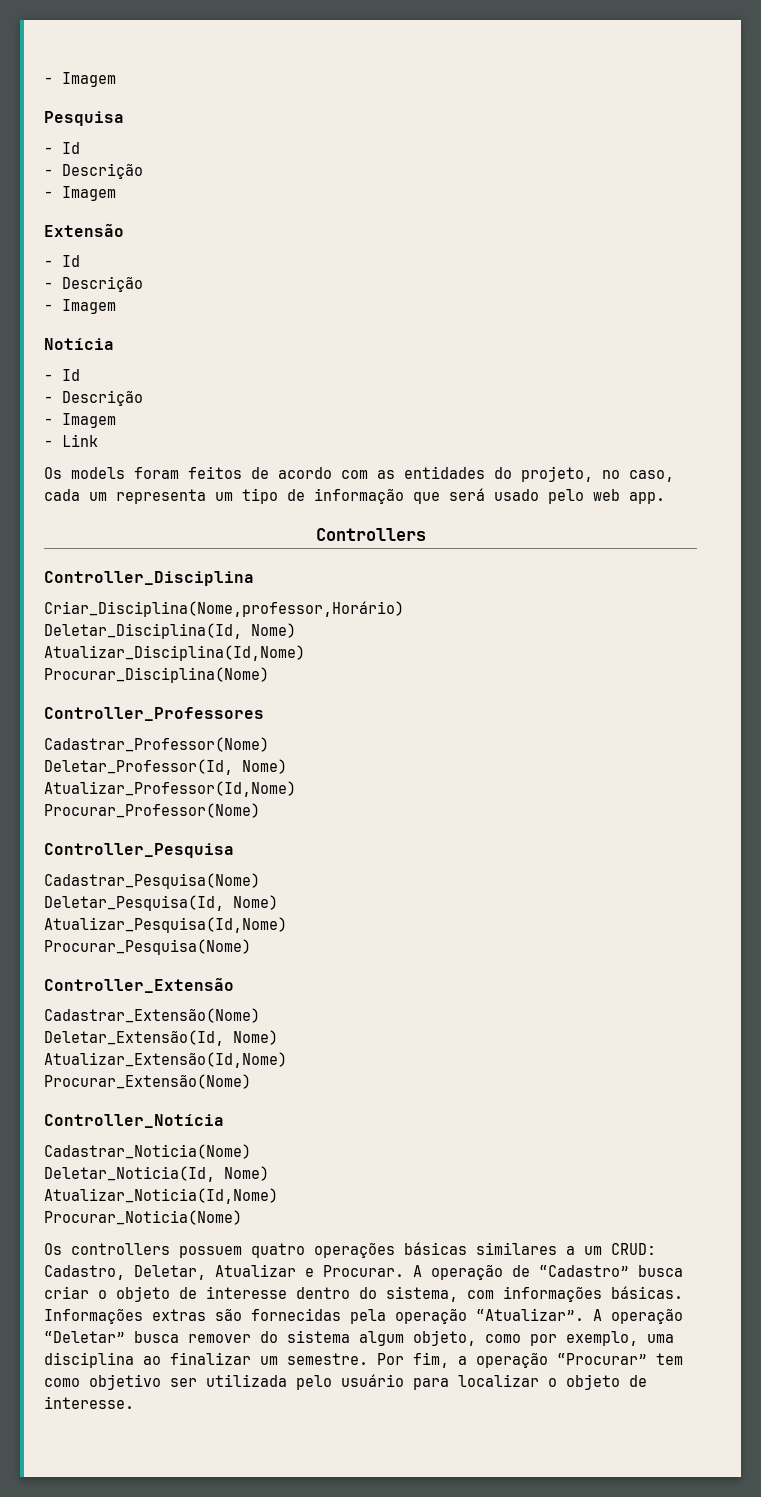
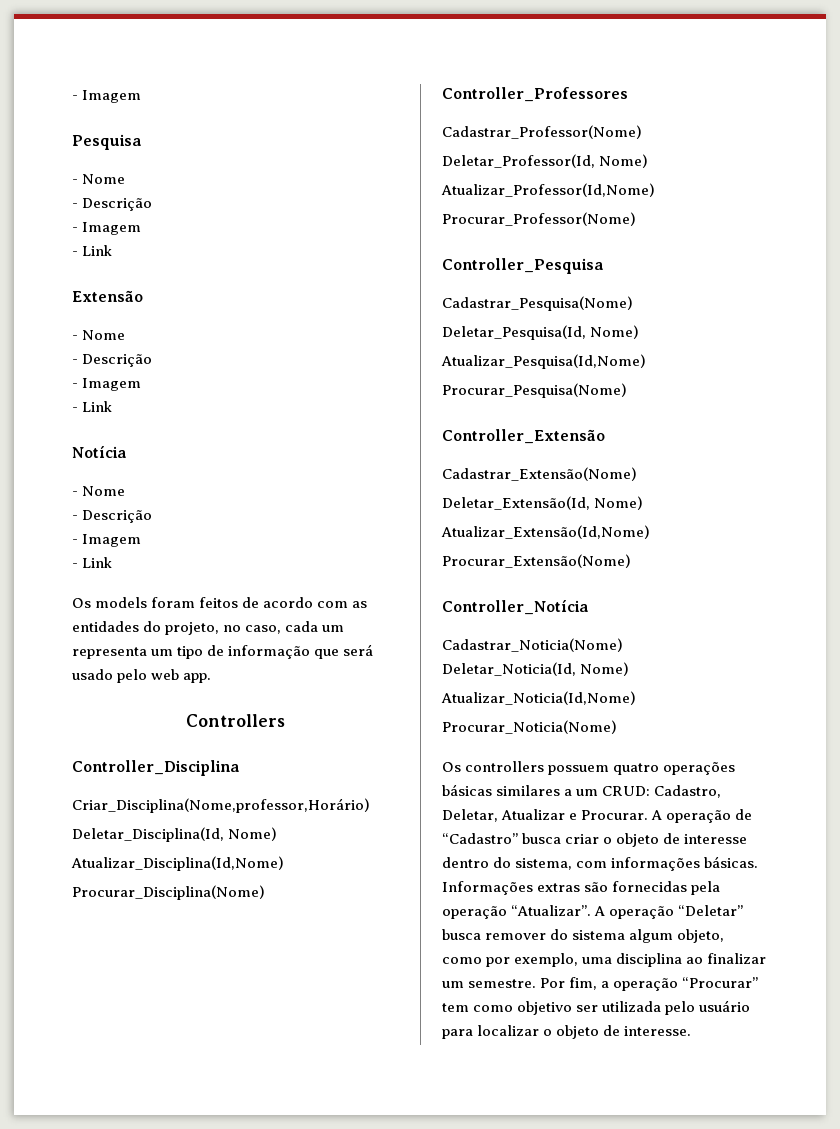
[62,142,80,154] [44,163,143,179] [44,186,116,201] Id // - Descrição // - Imagem -> [82,174,126,184] [72,198,153,211] [72,222,142,235] [72,245,113,256] Nome // - Descrição // - Imagem // - Link
[62,255,80,267] [44,276,143,292] [44,299,116,314] Id // - Descrição // - Imagem -> [82,330,126,340] [72,354,153,367] [72,378,142,391] [72,401,113,412] Nome // - Descrição // - Imagem // - Link
[62,369,80,381] Id -> [82,486,126,496] Nome

